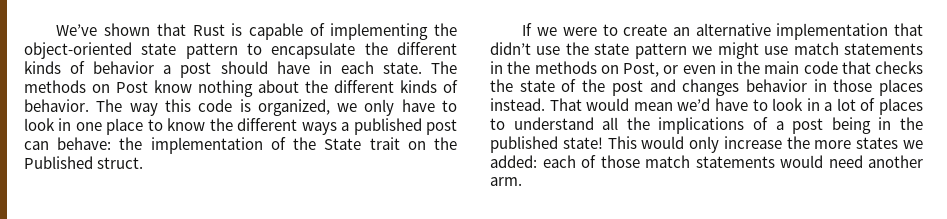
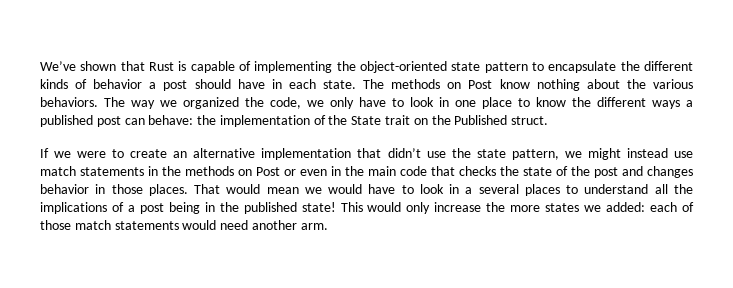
[334,80,458,93] [24,99,330,116] different kinds of behavior. The way this code is organized, -> [652,79,693,89] [40,97,301,109] various behaviors. The way we organized the code,
[634,43,687,59] pattern -> [511,149,559,160] pattern,
(759, 50) none -> [626,148,668,158] instead
[623,62,659,77] Post, -> [256,167,280,176] Post
[879,79,923,96] [490,98,545,111] places instead. -> [148,184,188,196] places.
[677,98,711,111] we’d -> [304,184,363,194] we would
[836,98,876,111] lot of -> [478,184,519,194] several

